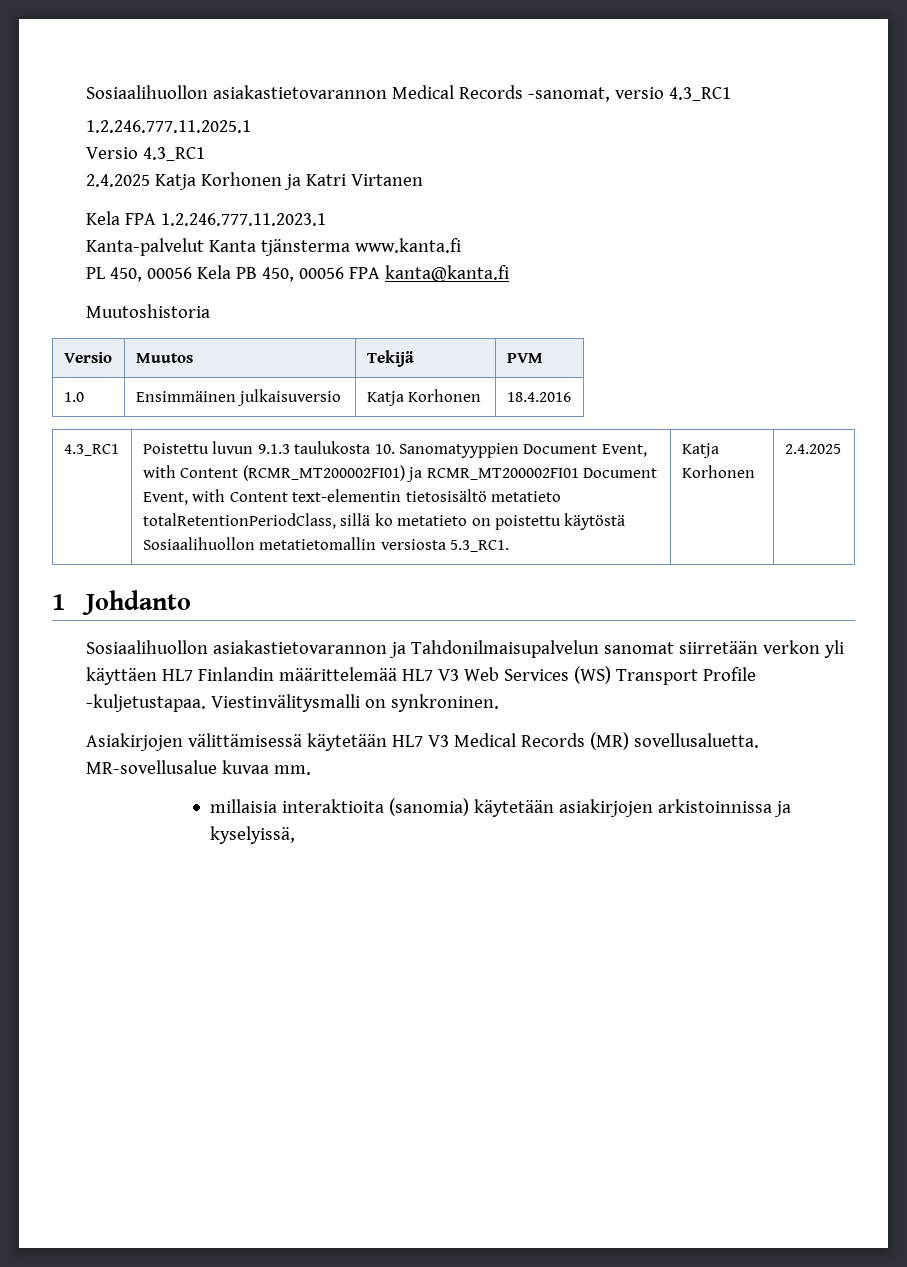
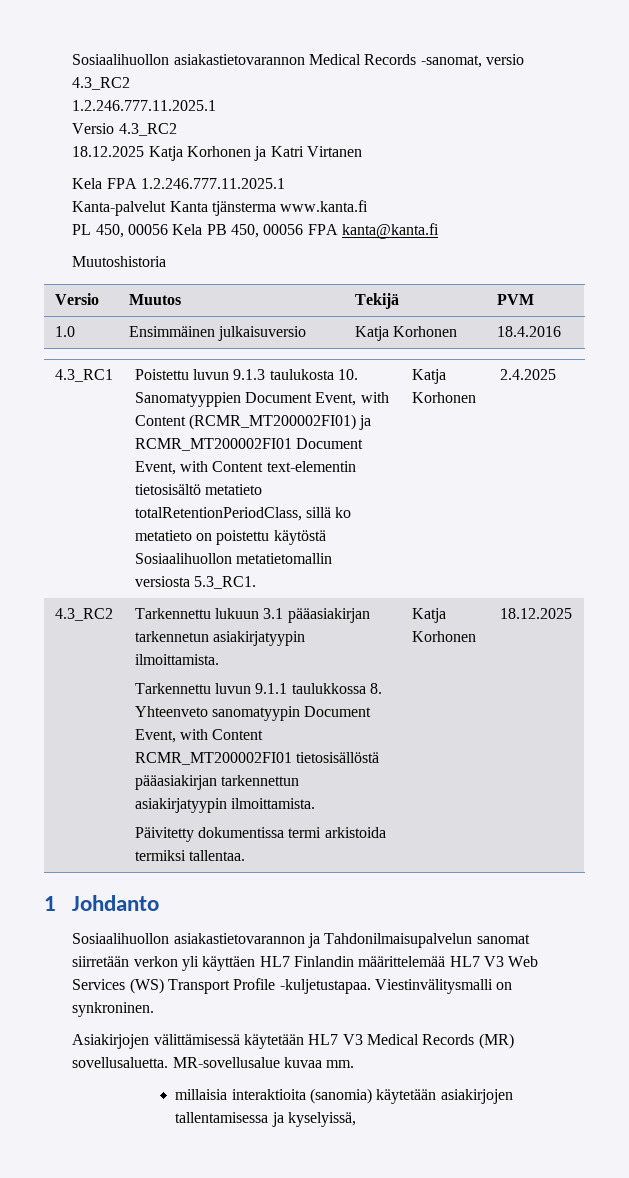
[669,87,732,101] 4.3_RC1 -> [72,77,131,90] 4.3_RC2
[143,147,206,161] [86,174,151,187] 4.3_RC1 // 2.4.2025 -> [118,123,177,136] [72,146,145,157] 4.3_RC2 // 18.12.2025
[161,213,327,226] 1.2.246.777.11.2023.1 -> [141,178,286,189] 1.2.246.777.11.2025.1
(841, 449) none -> [54,608,113,621] [134,608,370,623] [134,631,306,646] [134,654,219,665] [134,683,383,694] [134,706,372,721] [134,729,264,743] [134,752,380,765] [134,775,300,790] [134,798,316,813] [134,827,386,842] [134,850,246,861] [411,608,446,623] [411,631,476,642] [499,608,572,619] // 4.3_RC2 | Tarkennettu lukuun 3.1 pääasiakirjan tarkennetun asiakirjatyypin ilmoittamista. // Tarkennettu luvun 9.1.1 taulukkossa 8. Yhteenveto sanomatyypin Document Event, with Content RCMR_MT200002FI01 tietosisällöstä pääasiakirjan tarkennettun asiakirjatyypin ilmoittamista. // Päivitetty dokumentissa termi arkistoida termiksi tallentaa. | Katja Korhonen | 18.12.2025
[657,799,772,813] arkistoinnissa -> [175,1112,269,1123] tallentamisessa

